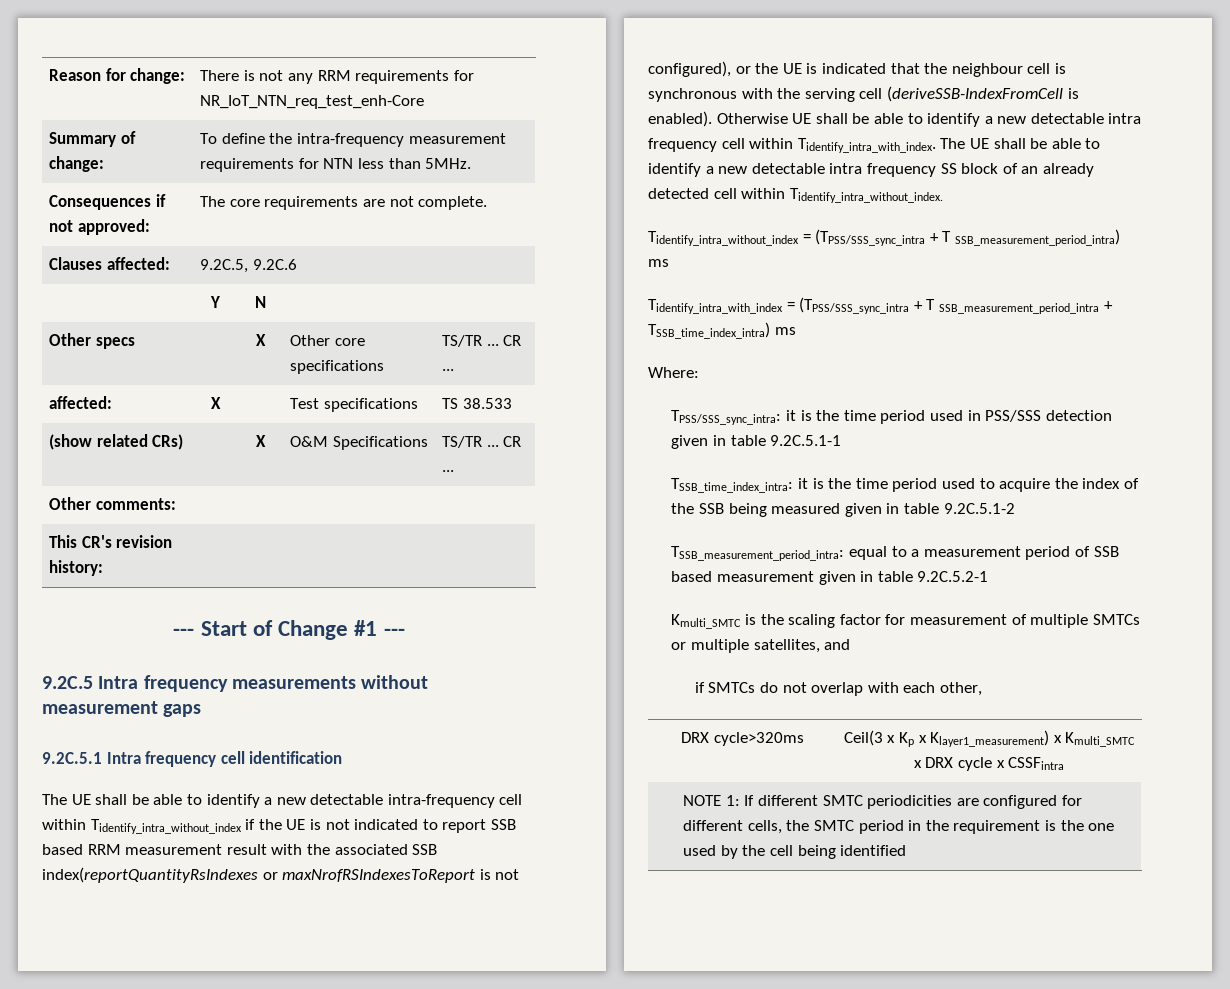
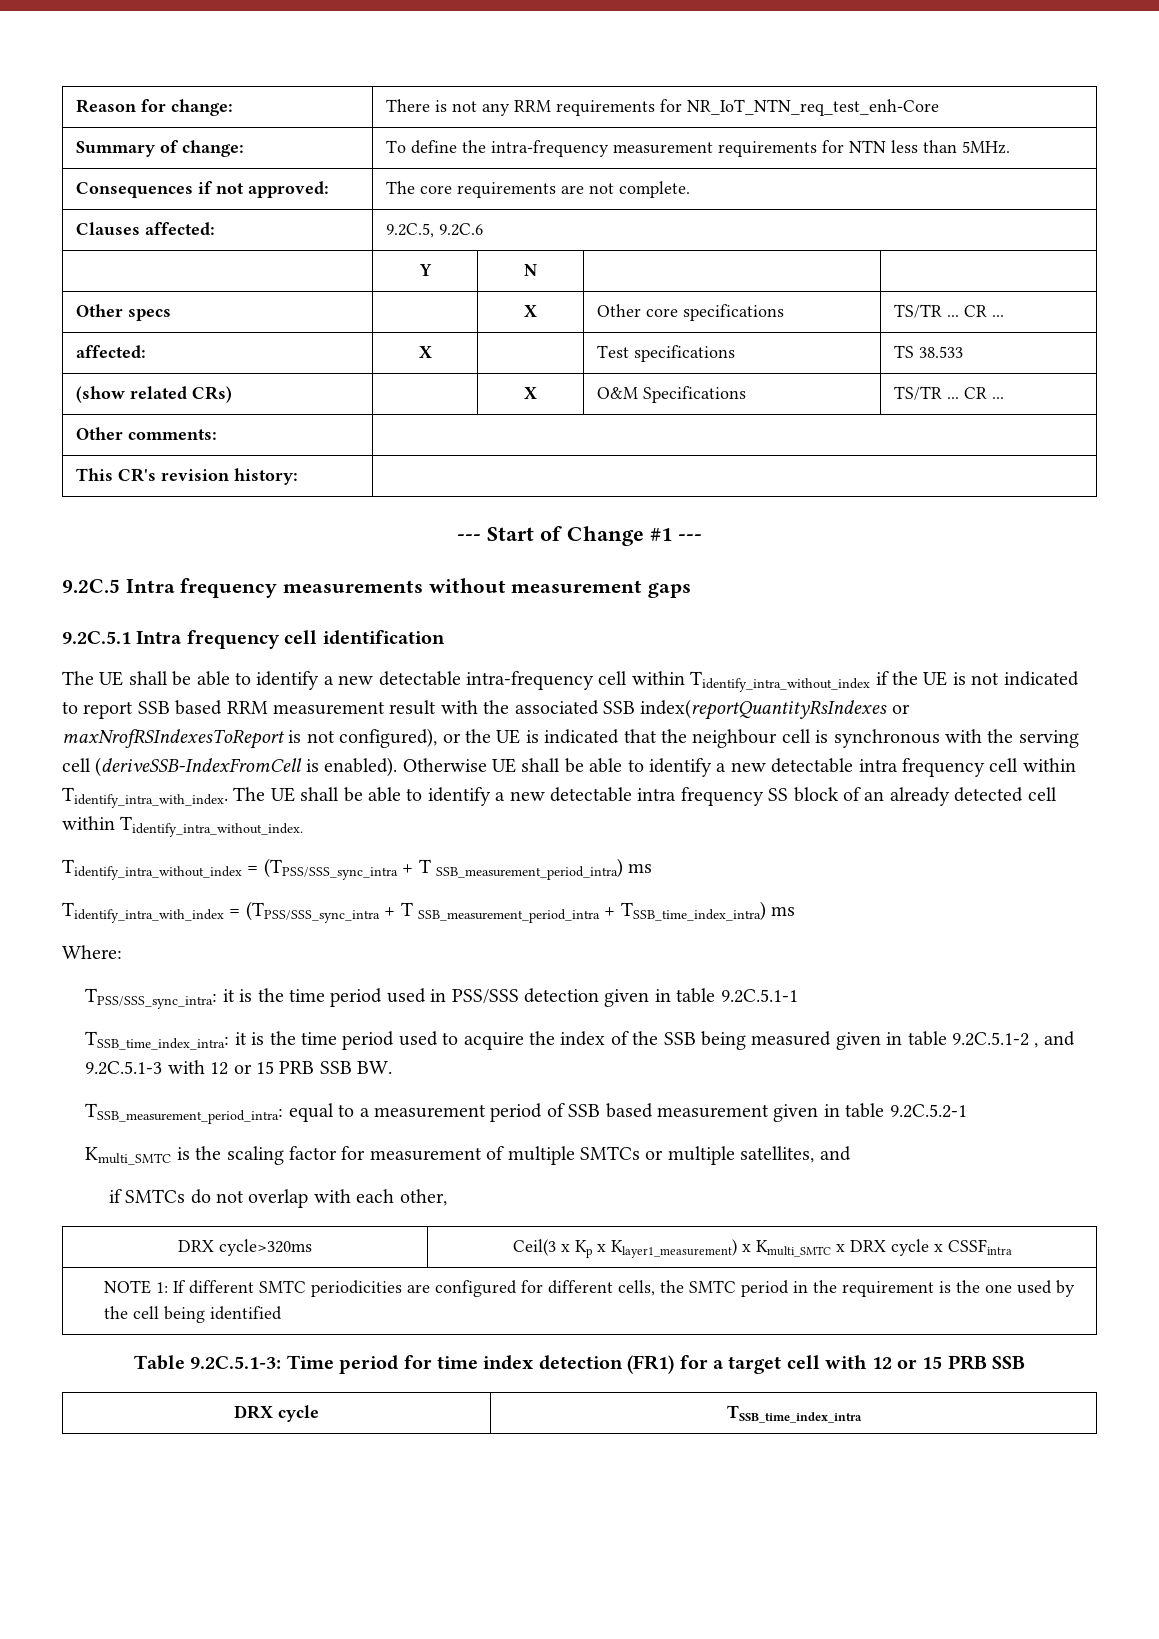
(1015, 508) none -> [1034,1031,1075,1048] [85,1060,393,1075] , and 9.2C.5.1-3 with 12 or 15 PRB SSB BW.
(907, 850) none -> [133,1355,1026,1374] [234,1405,319,1422] [726,1405,862,1423] // Table 9.2C.5.1-3: Time period for time index detection (FR1) for a target cell with 12 or 15 PRB SSB // DRX cycle | TSSB_time_index_intra

